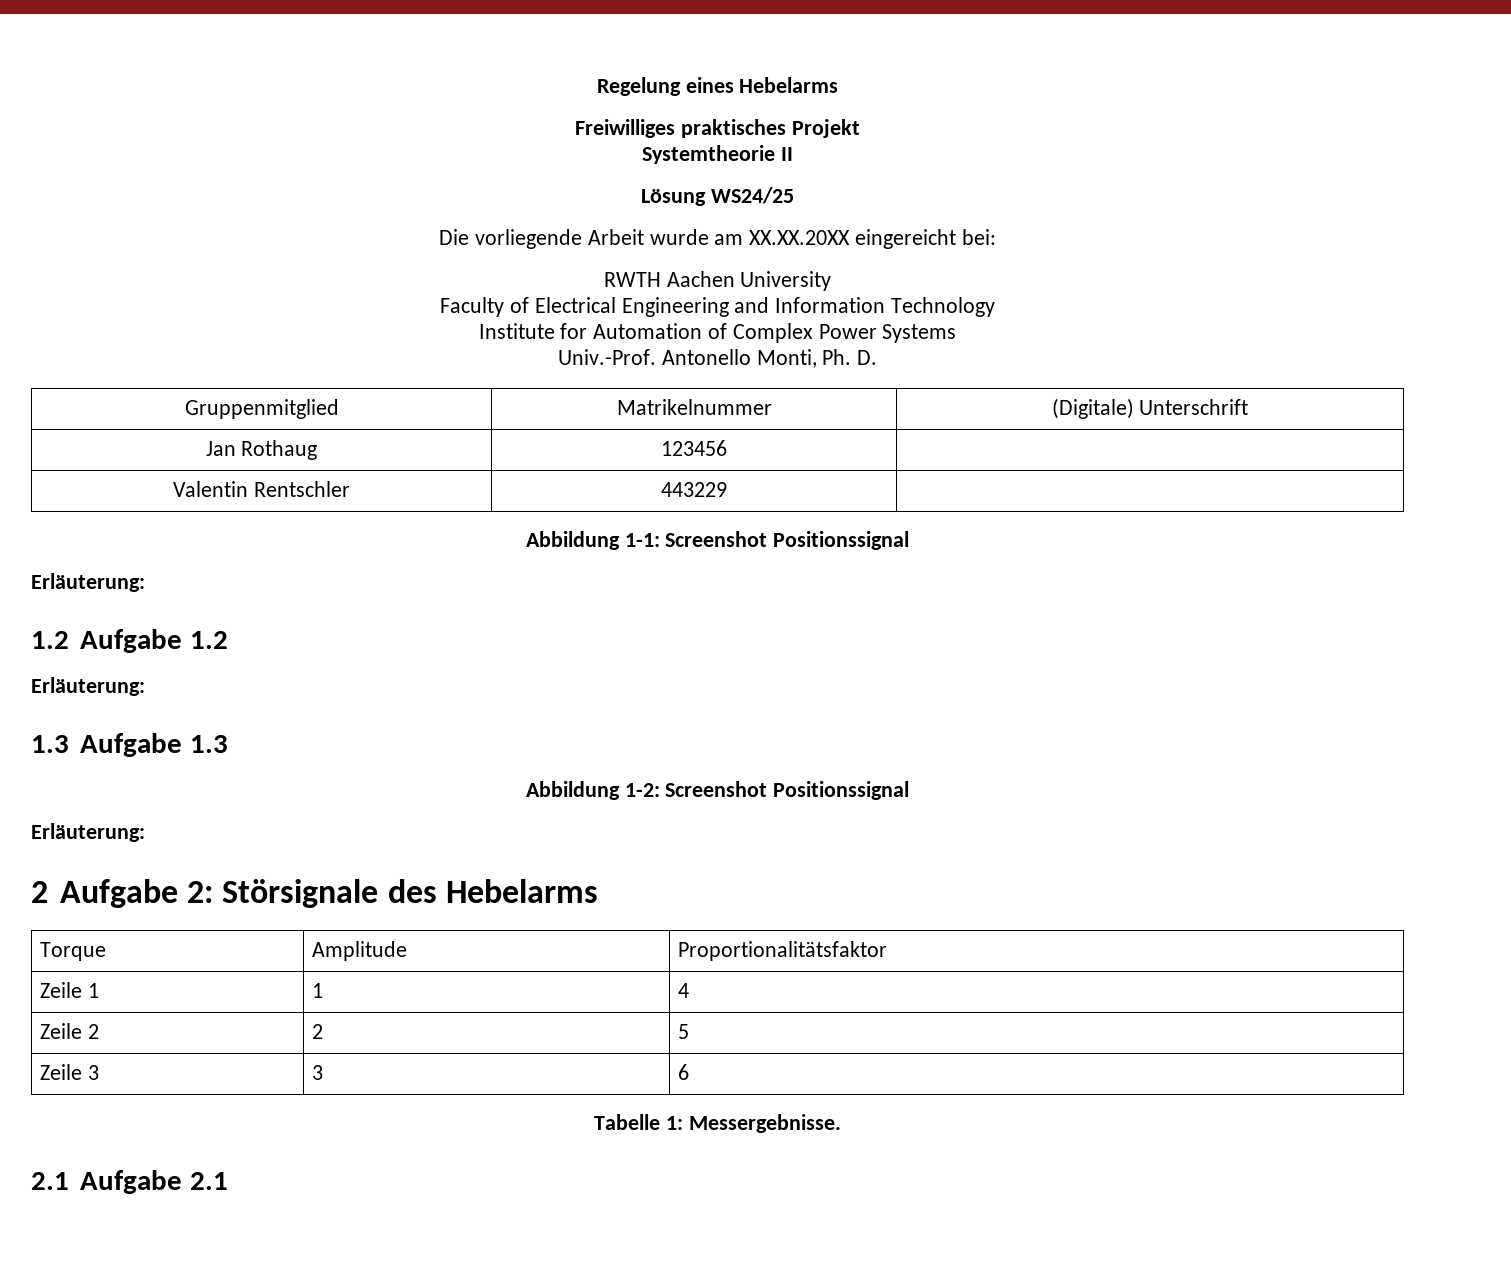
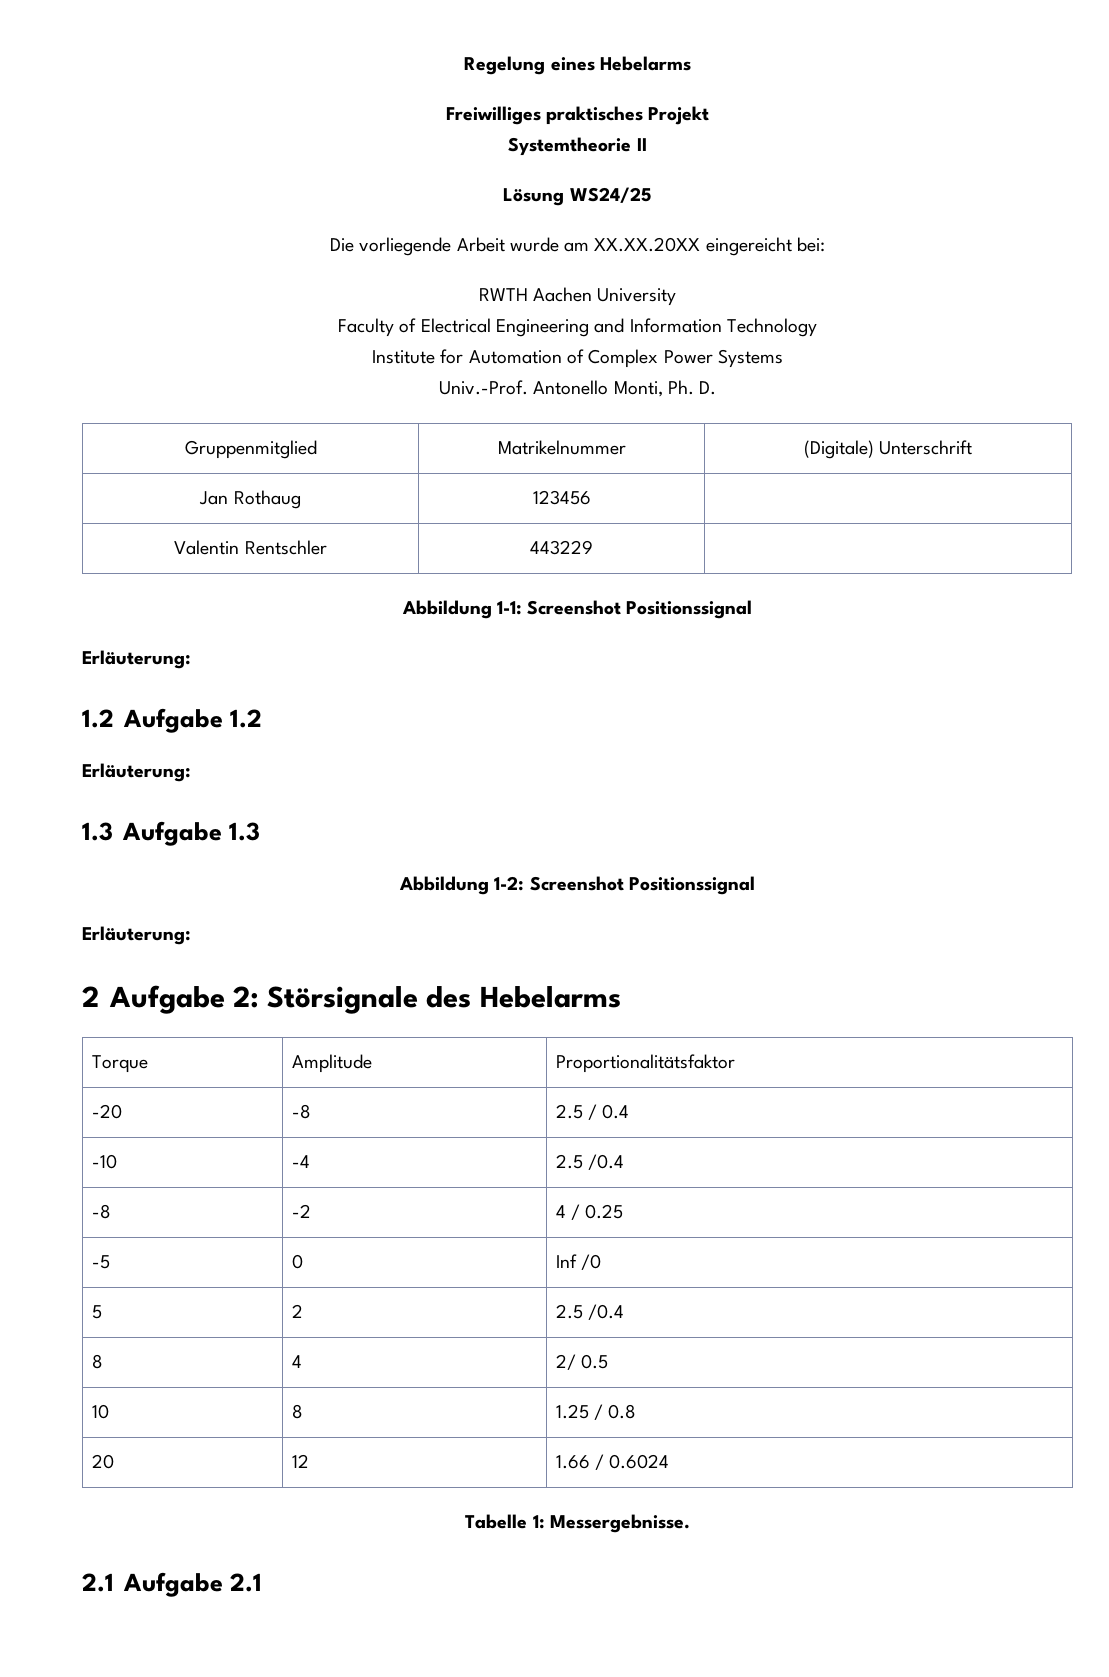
[39,982,99,998] [311,983,323,998] [677,983,689,998] [39,1023,99,1039] [311,1024,323,1039] [677,1024,689,1039] [39,1064,99,1080] [311,1065,323,1080] [677,1064,689,1080] Zeile 1 | 1 | 4 // Zeile 2 | 2 | 5 // Zeile 3 | 3 | 6 -> [91,1104,122,1119] [291,1104,311,1119] [555,1104,630,1120] [91,1154,117,1169] [291,1155,310,1168] [555,1154,624,1170] [91,1204,111,1219] [291,1204,311,1218] [555,1204,624,1220] [91,1255,110,1269] [291,1254,303,1269] [555,1254,601,1270] [91,1305,102,1319] [291,1304,303,1318] [555,1304,624,1320] [91,1354,103,1369] [291,1355,302,1368] [555,1354,608,1370] [91,1404,109,1419] [291,1404,303,1419] [555,1404,637,1420] [91,1454,114,1469] [291,1454,309,1468] [555,1454,670,1470] -20 | -8 | 2.5 / 0.4 // -10 | -4 | 2.5 /0.4 // -8 | -2 | 4 / 0.25 // -5 | 0 | Inf /0 // 5 | 2 | 2.5 /0.4 // 8 | 4 | 2/ 0.5 // 10 | 8 | 1.25 / 0.8 // 20 | 12 | 1.66 / 0.6024

